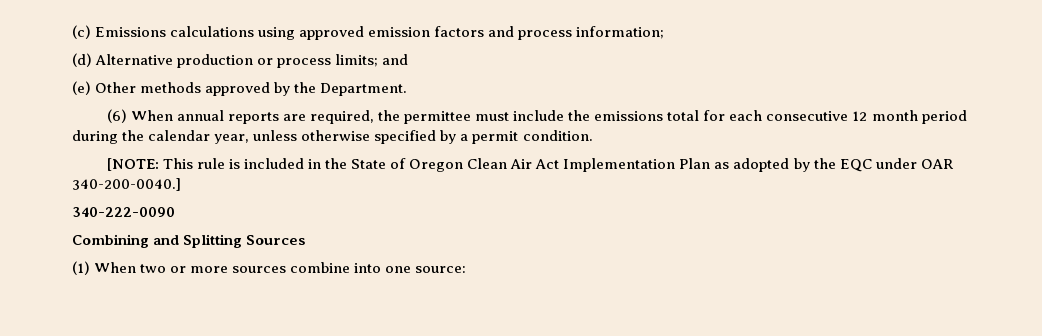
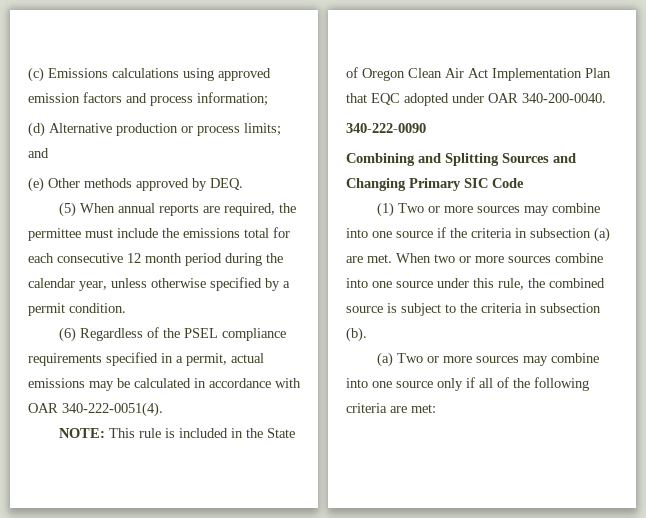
[294,82,408,96] [106,109,127,123] the Department. // (6) -> [210,178,243,190] [59,202,77,217] DEQ. // (5)
[106,158,159,171] [NOTE: -> [59,327,287,342] [28,352,264,366] [28,378,301,391] [28,402,163,417] [59,428,106,438] (6) Regardless of the PSEL compliance requirements specified in a permit, actual emissions may be calculated in accordance with OAR 340-222-0051(4). // NOTE:
[714,158,872,172] as adopted by the EQC -> [346,93,449,106] that EQC adopted
[72,178,181,191] 340-200-0040.] -> [522,93,606,103] 340-200-0040.
[72,261,90,275] // (1) -> [553,153,576,163] [346,178,524,191] [377,202,601,217] [346,227,610,242] [346,254,392,263] and Changing Primary SIC Code // (1) Two or more sources may combine into one source if the criteria in subsection (a) are met.
[415,266,467,273] source: -> [396,278,605,290] [346,303,601,316] [346,327,367,342] [377,352,600,367] [346,377,589,391] [346,403,436,413] source under this rule, the combined source is subject to the criteria in subsection (b). // (a) Two or more sources may combine into one source only if all of the following criteria are met:

